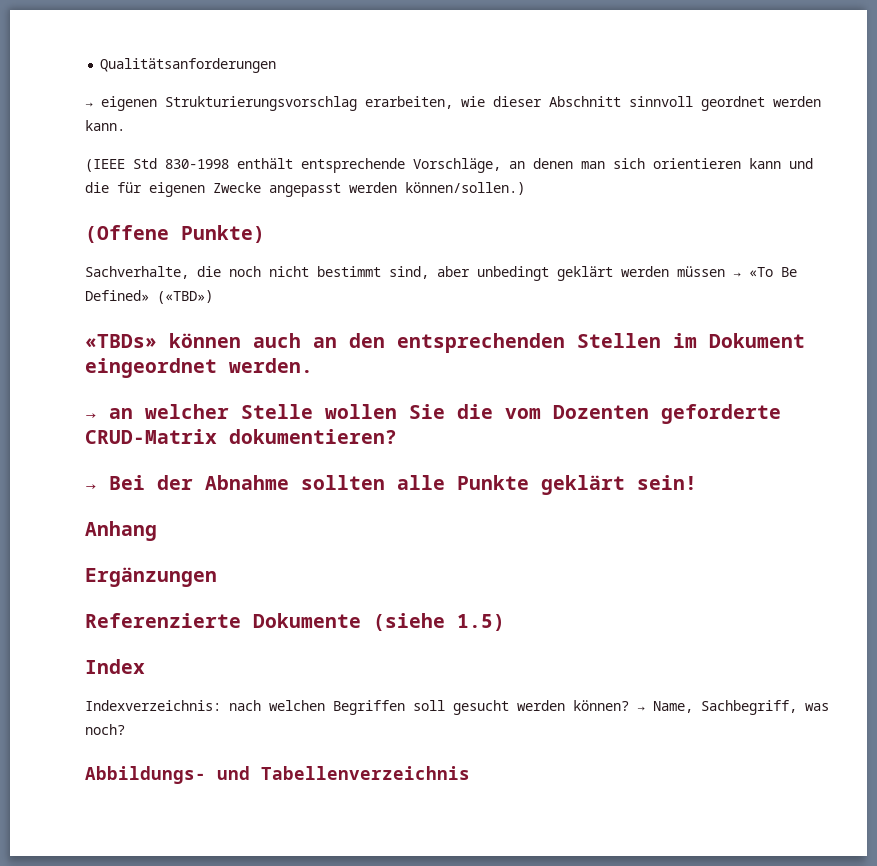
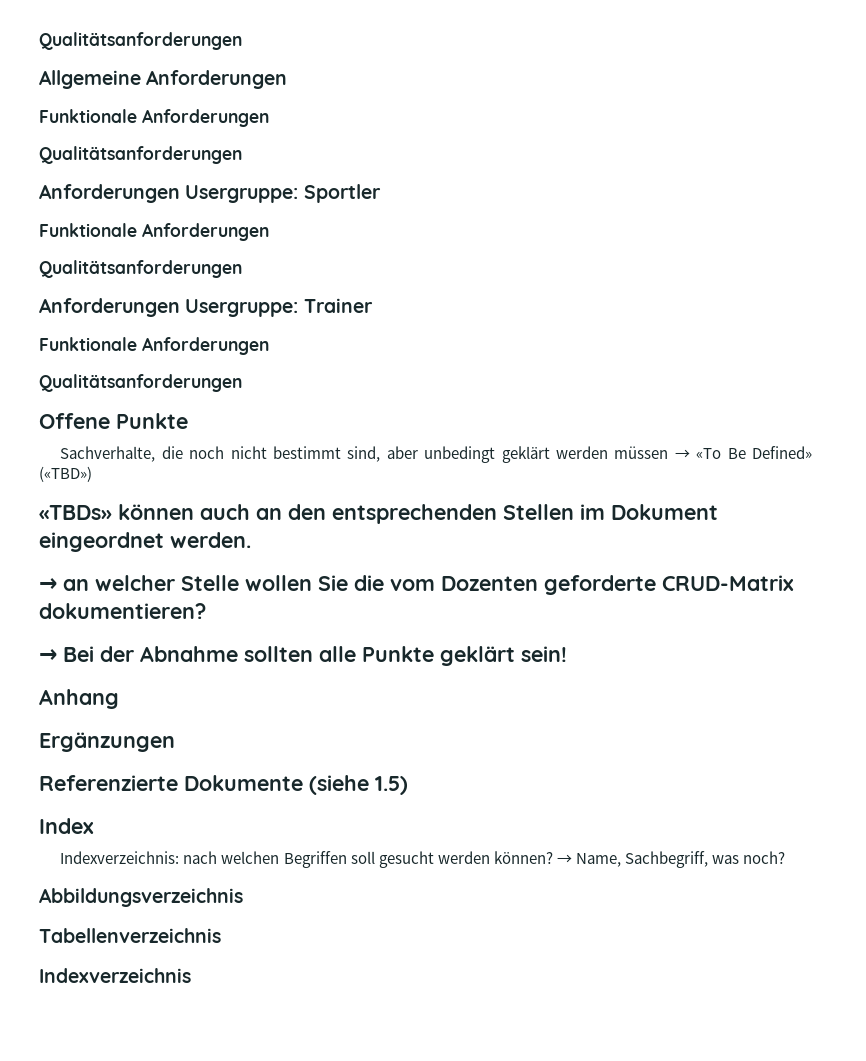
[100,58,277,73] [85,96,821,111] [85,120,125,131] [85,158,813,173] [85,182,525,197] [85,225,265,243] Qualitätsanforderungen // → eigenen Strukturierungsvorschlag erarbeiten, wie dieser Abschnitt sinnvoll geordnet werden kann. // (IEEE Std 830-1998 enthält entsprechende Vorschläge, an denen man sich orientieren kann und die für eigenen Zwecke angepasst werden können/sollen.) // (Offene Punkte) -> [39,32,242,50] [39,70,288,89] [39,109,269,127] [39,146,242,164] [39,184,381,203] [39,223,269,241] [39,260,242,278] [39,298,373,317] [39,337,269,355] [39,374,242,392] [39,413,188,429] Qualitätsanforderungen // Allgemeine Anforderungen // Funktionale Anforderungen // Qualitätsanforderungen // Anforderungen Usergruppe: Sportler // Funktionale Anforderungen // Qualitätsanforderungen // Anforderungen Usergruppe: Trainer // Funktionale Anforderungen // Qualitätsanforderungen // Offene Punkte
[85,766,250,784] Abbildungs- und -> [39,888,243,907] Abbildungsverzeichnis //
(470, 773) none -> [39,968,191,983] // Indexverzeichnis

